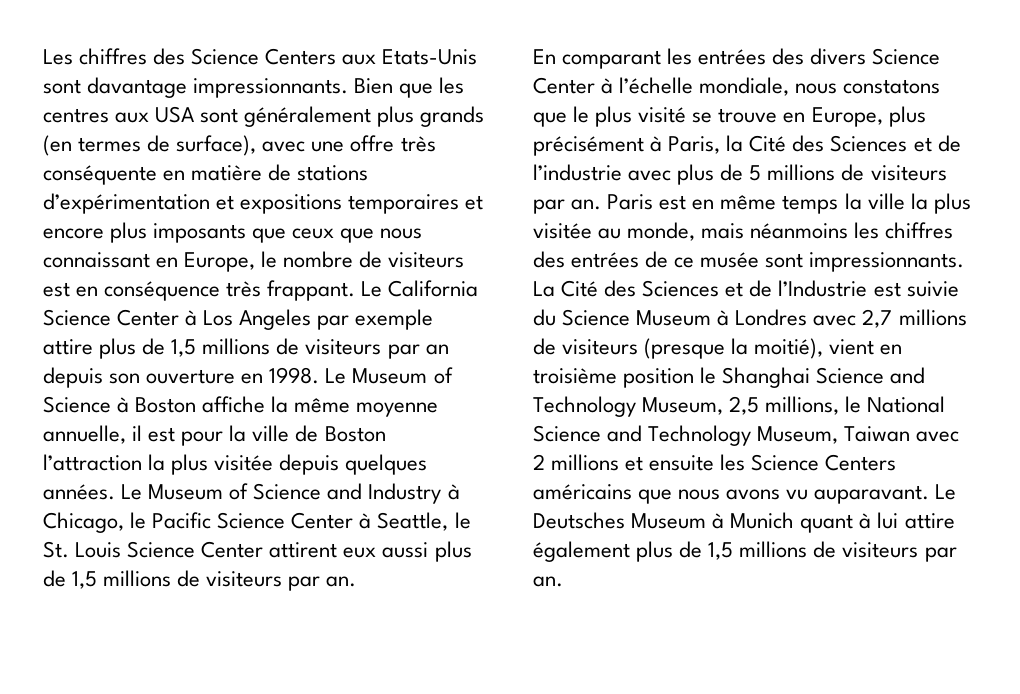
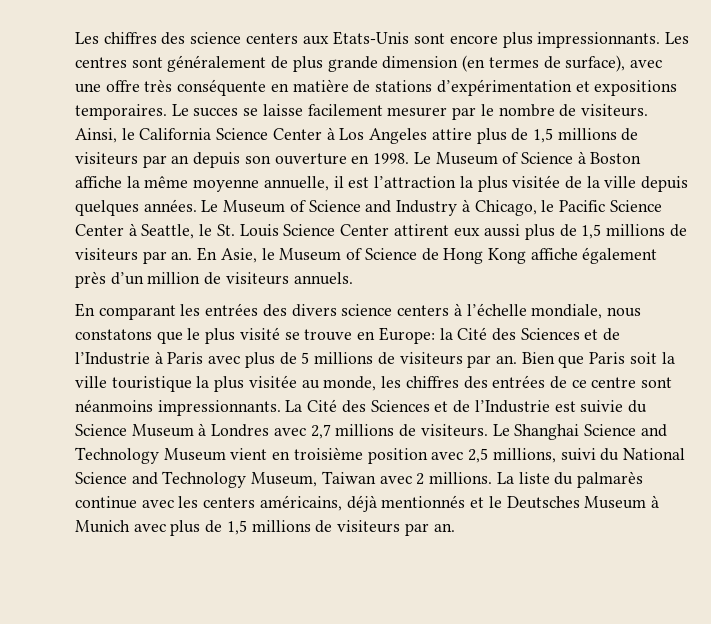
[191,48,337,65] Science Centers -> [190,32,298,44] science centers
[87,77,465,98] [43,106,485,127] davantage impressionnants. Bien que les centres aux USA sont généralement plus grands -> [449,32,689,48] [75,55,459,72] encore plus impressionnants. Les centres sont généralement de plus grande dimension
[348,194,484,214] [43,222,423,243] [43,251,465,272] [43,280,383,301] temporaires et encore plus imposants que ceux que nous connaissant en Europe, le nombre de visiteurs est en conséquence très frappant. Le -> [75,104,648,120] [75,128,135,143] temporaires. Le succes se laisse facilement mesurer par le nombre de visiteurs. Ainsi, le
[317,309,434,330] par exemple -> (428, 136) none
[181,425,386,446] pour la ville de Boston -> (370, 182) none
(274, 463) none -> [564,176,637,189] de la ville
(357, 581) none -> [197,247,658,264] [75,271,353,288] En Asie, le Museum of Science de Hong Kong affiche également près d’un million de visiteurs annuels.
[872,48,941,65] [533,77,595,94] Science Center -> [341,304,450,316] science centers
[811,106,926,127] [533,136,721,156] Europe, plus précisément à Paris, -> [378,327,435,344] Europe:
[533,164,622,181] l’industrie -> [75,351,204,365] l’Industrie à Paris
[607,193,905,214] Paris est en même temps la ville -> [521,352,675,368] [75,376,192,392] Bien que Paris soit la ville touristique
[701,223,849,239] mais néanmoins -> (377, 383) none
[700,252,804,268] musée sont -> [591,377,673,388] [75,399,153,412] centre sont néanmoins
[562,338,903,359] [533,367,926,388] [533,396,862,417] visiteurs (presque la moitié), vient en troisième position le Shanghai Science and Technology Museum, 2,5 millions, le -> [420,424,667,440] [75,447,620,464] visiteurs. Le Shanghai Science and Technology Museum vient en troisième position avec 2,5 millions, suivi du
[551,454,897,471] [533,484,957,504] [533,512,955,533] [533,541,630,562] millions et ensuite les Science Centers américains que nous avons vu auparavant. Le Deutsches Museum à Munich quant à lui attire également -> [429,471,643,488] [75,495,659,512] [75,520,166,533] millions. La liste du palmarès continue avec les centers américains, déjà mentionnés et le Deutsches Museum à Munich avec

